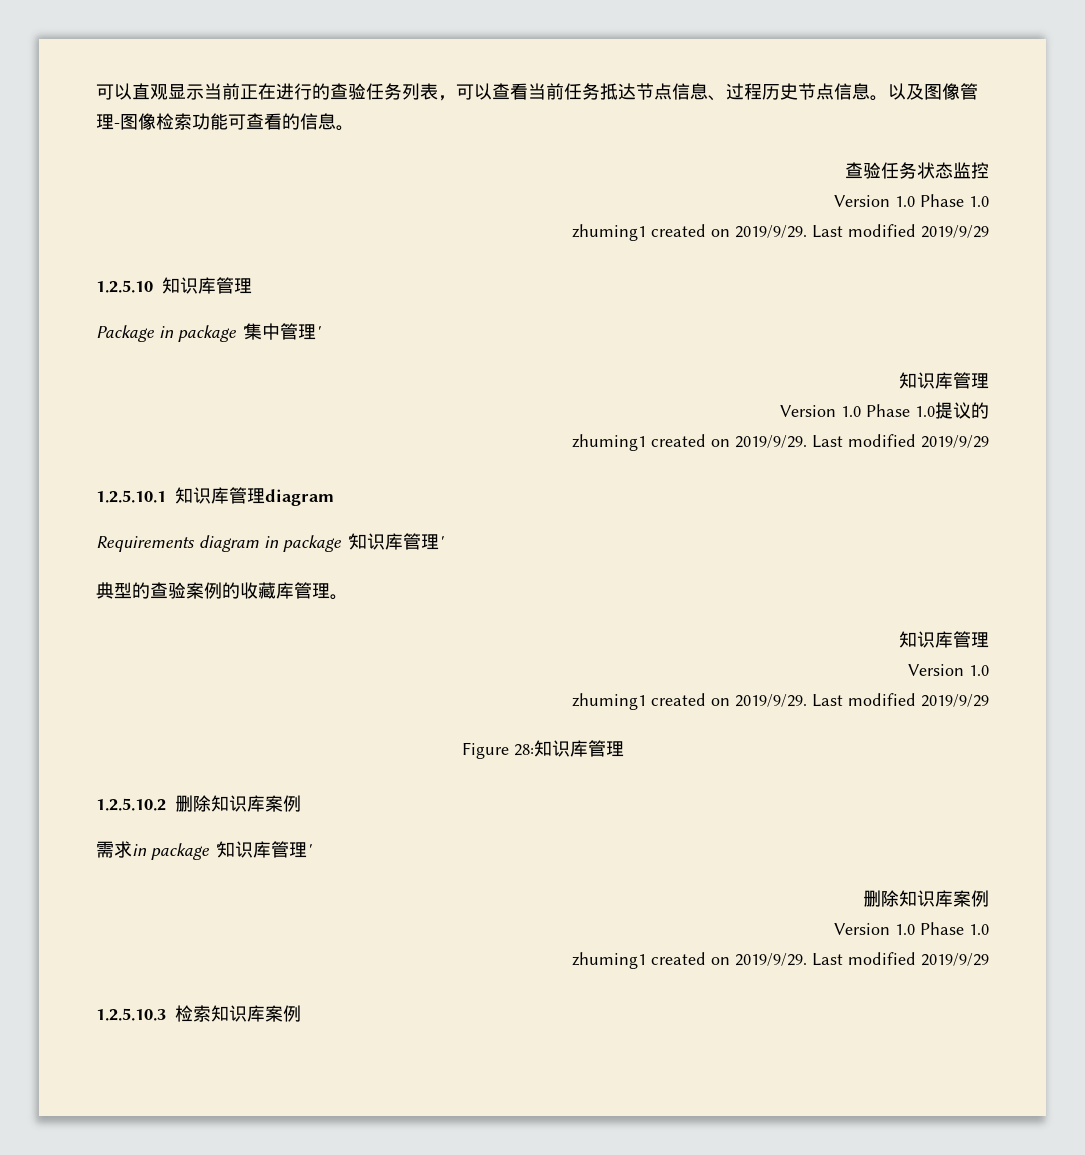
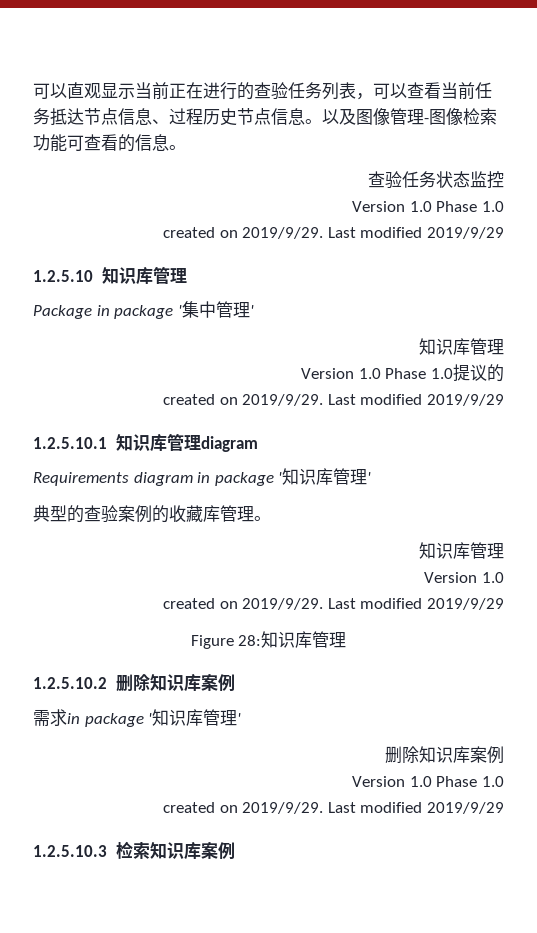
[572,224,646,241] zhuming1 -> (504, 206) none
[572,434,646,451] zhuming1 -> (504, 373) none
[572,693,646,710] zhuming1 -> (504, 577) none
[572,952,646,969] zhuming1 -> (504, 781) none

